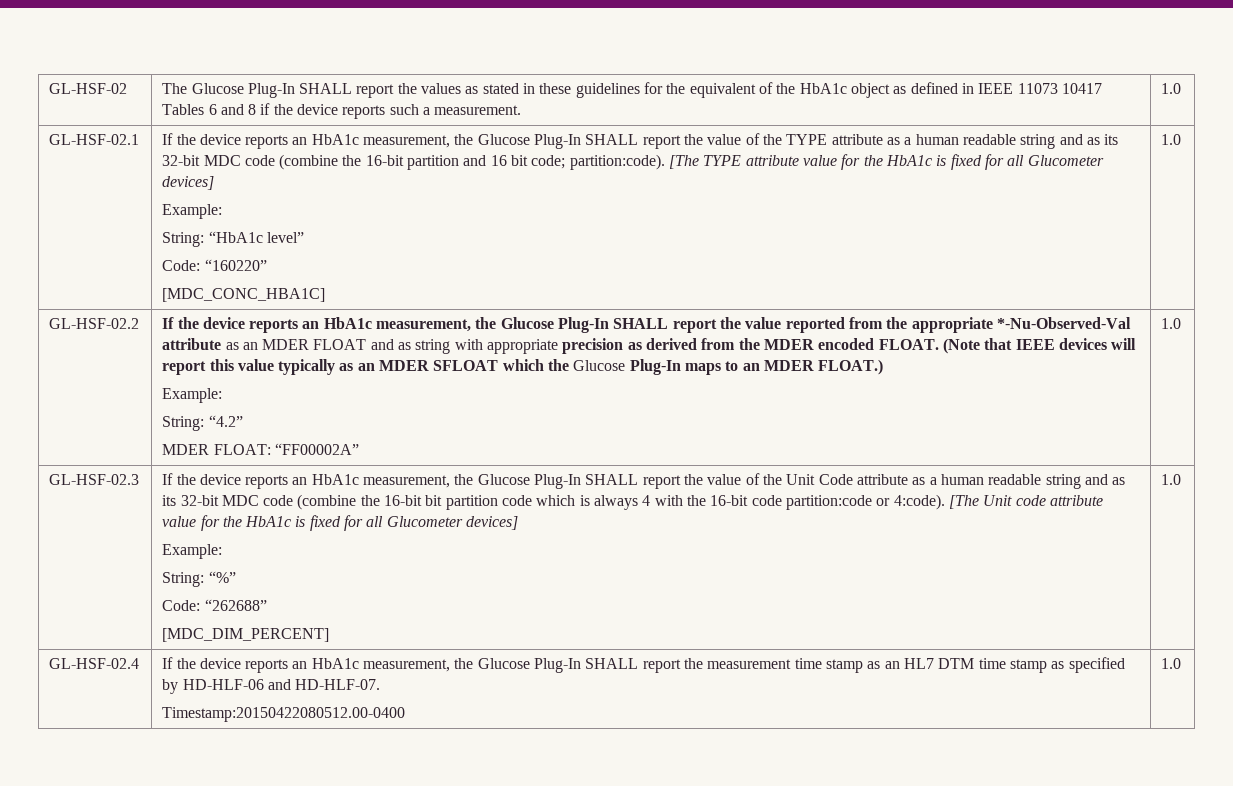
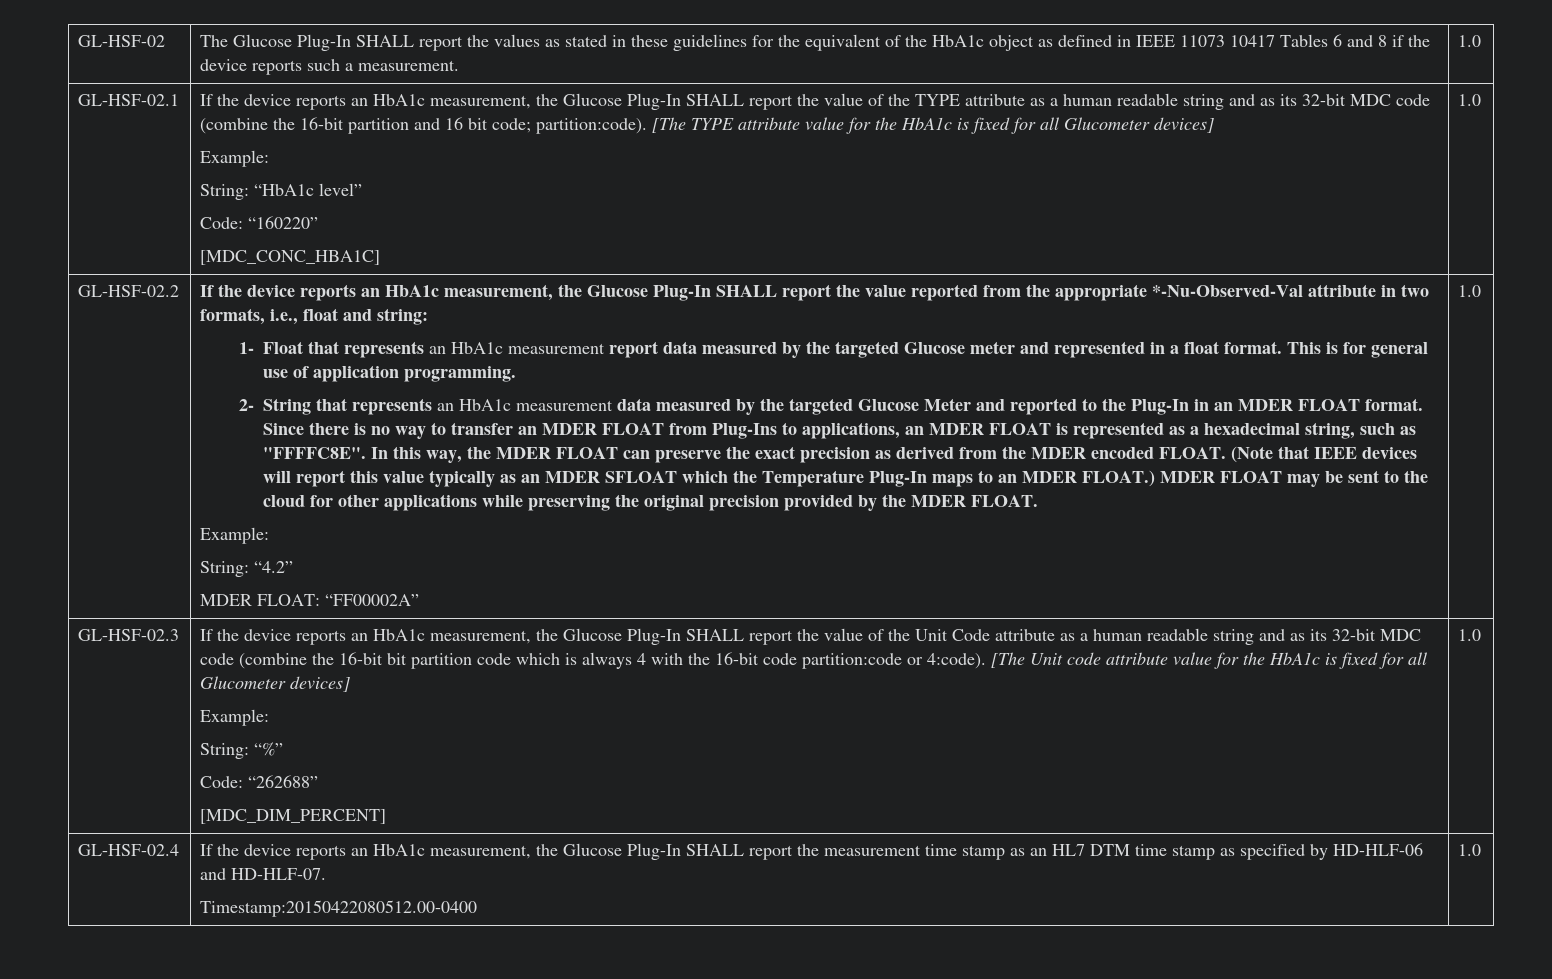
[225,339,559,354] as an MDER FLOAT and as string with appropriate -> [1381,284,1430,297] [200,308,429,325] [239,341,1429,358] [263,365,517,382] [239,398,1424,415] [263,422,1417,439] [263,446,796,463] in two formats, i.e., float and string: // 1- Float that represents an HbA1c measurement report data measured by the targeted Glucose meter and represented in a float format. This is for general use of application programming. // 2- String that represents an HbA1c measurement data measured by the targeted Glucose Meter and reported to the Plug-In in an MDER FLOAT format. Since there is no way to transfer an MDER FLOAT from Plug-Ins to applications, an MDER FLOAT is represented as a hexadecimal string, such as "FFFFC8E". In this way, the MDER FLOAT can preserve the exact
[573,360,626,371] Glucose -> [762,470,865,487] Temperature
(884, 367) none -> [1160,470,1429,487] [263,494,1039,511] MDER FLOAT may be sent to the cloud for other applications while preserving the original precision provided by the MDER FLOAT.

